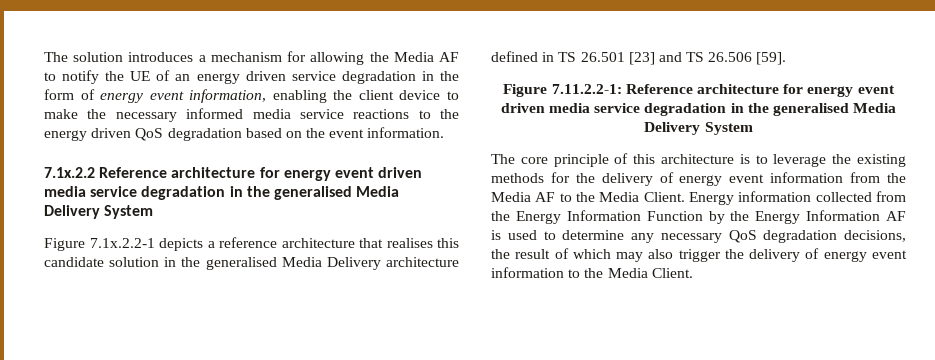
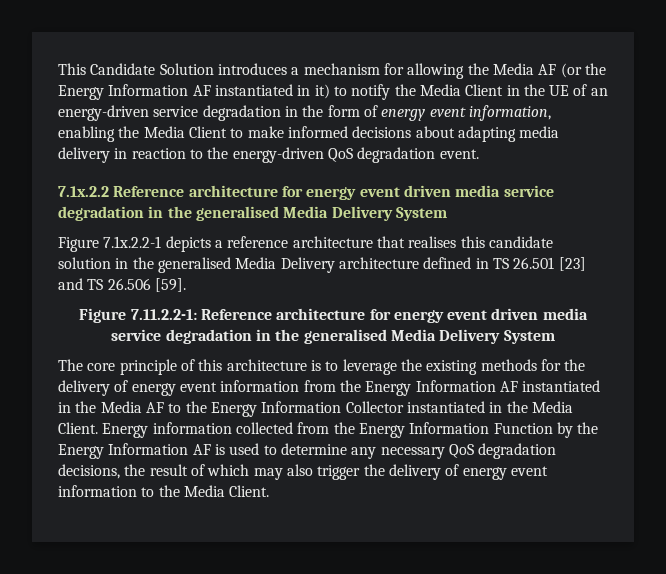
[44,52,124,62] The solution -> [58,63,214,75] This Candidate Solution
[44,70,100,84] to notify -> [560,63,606,78] [58,84,520,100] (or the Energy Information AF instantiated in it) to notify the Media Client in
[196,71,286,84] energy driven -> [58,105,149,121] energy-driven
[358,90,459,100] [44,108,459,122] [44,127,445,141] client device to make the necessary informed media service reactions to the energy driven QoS degradation based on the event information. -> [143,126,560,142] [58,147,479,163] Media Client to make informed decisions about adapting media delivery in reaction to the energy-driven QoS degradation event.
[491,192,572,202] Media AF to -> [365,380,601,396] [58,401,503,417] Energy Information AF instantiated in the Media AF to the Energy Information Collector instantiated in

